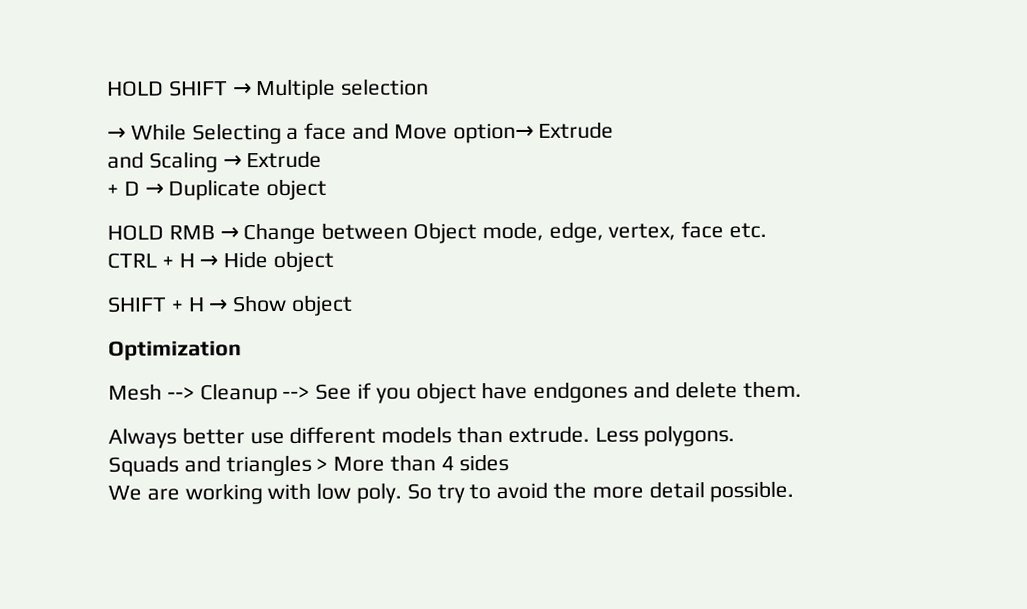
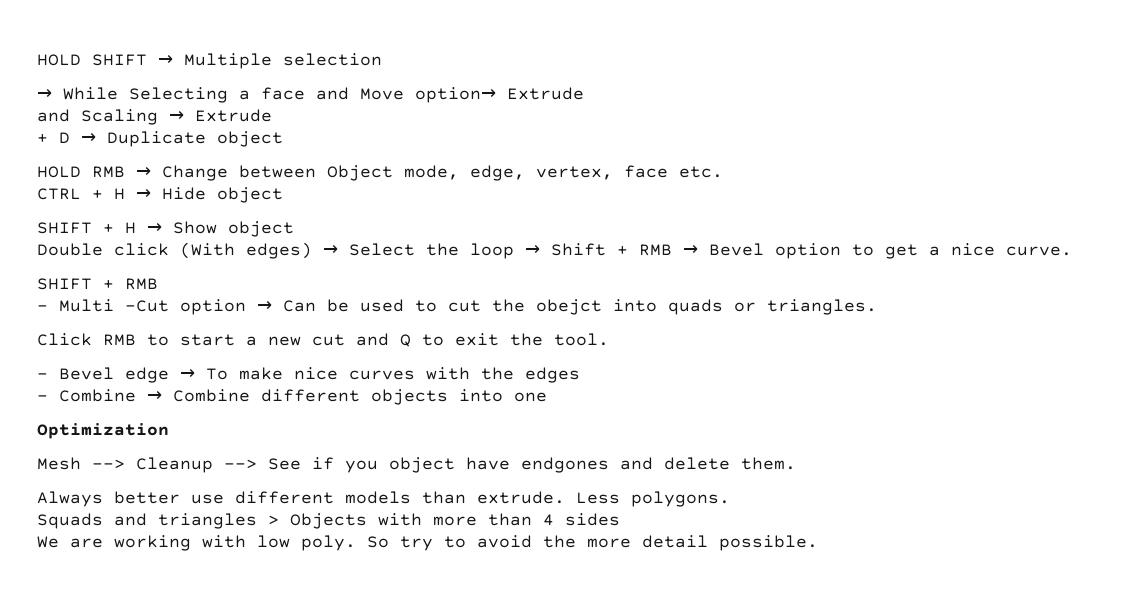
(354, 305) none -> [37,242,1072,259] [37,278,158,290] [37,299,877,315] [37,333,609,347] [37,367,580,383] [37,389,547,405] // Double click (With edges) → Select the loop → Shift + RMB → Bevel option to get a nice curve. // SHIFT + RMB // - Multi -Cut option → Can be used to cut the obejct into quads or triangles. // Click RMB to start a new cut and Q to exit the tool. // - Bevel edge → To make nice curves with the edges // - Combine → Combine different objects into one
[333,456,386,472] More -> [290,513,477,529] Objects with more

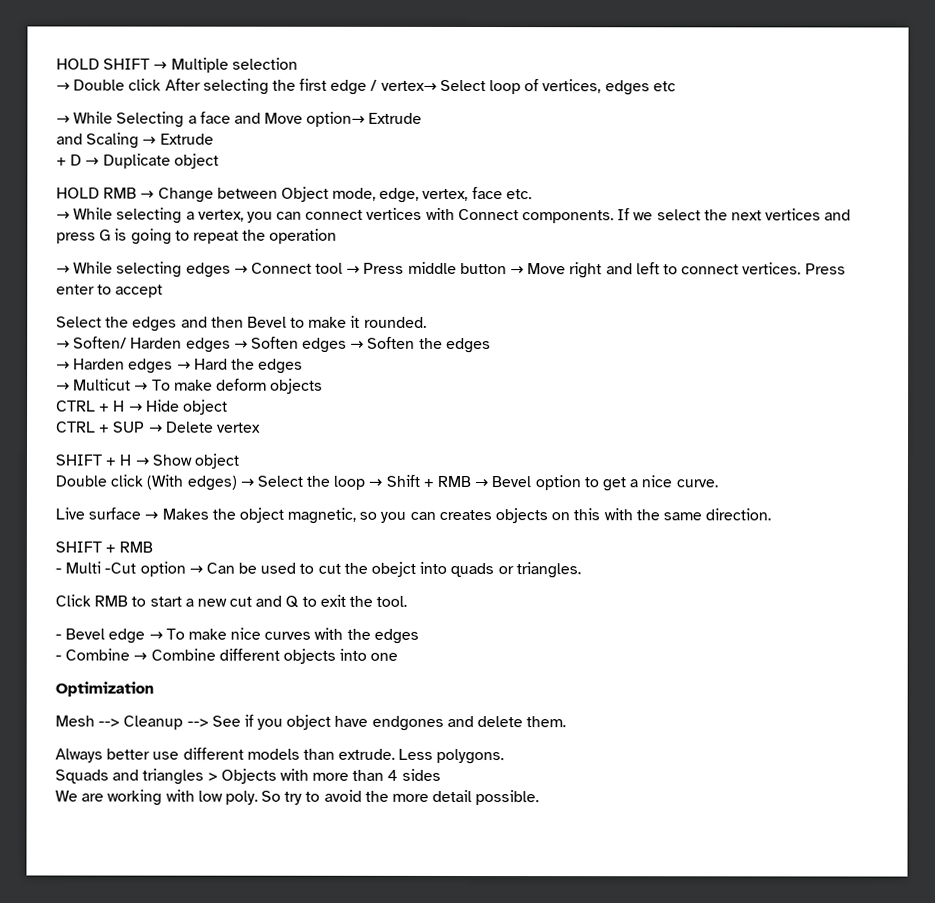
(382, 59) none -> [56,78,676,96] // → Double click After selecting the first edge / vertex→ Select loop of vertices, edges etc
(723, 172) none -> [56,207,852,224] [56,228,338,245] [56,261,846,279] [56,284,164,298] [56,315,427,332] [56,336,491,354] [56,358,304,374] [56,378,324,394] // → While selecting a vertex, you can connect vertices with Connect components. If we select the next vertices and press G is going to repeat the operation // → While selecting edges → Connect tool → Press middle button → Move right and left to connect vertices. Press enter to accept // Select the edges and then Bevel to make it rounded. // → Soften/ Harden edges → Soften edges → Soften the edges // → Harden edges → Hard the edges // → Multicut → To make deform objects
(283, 195) none -> [56,421,261,433] // CTRL + SUP → Delete vertex
(1072, 251) none -> [55,507,772,524] // Live surface → Makes the object magnetic, so you can creates objects on this with the same direction.

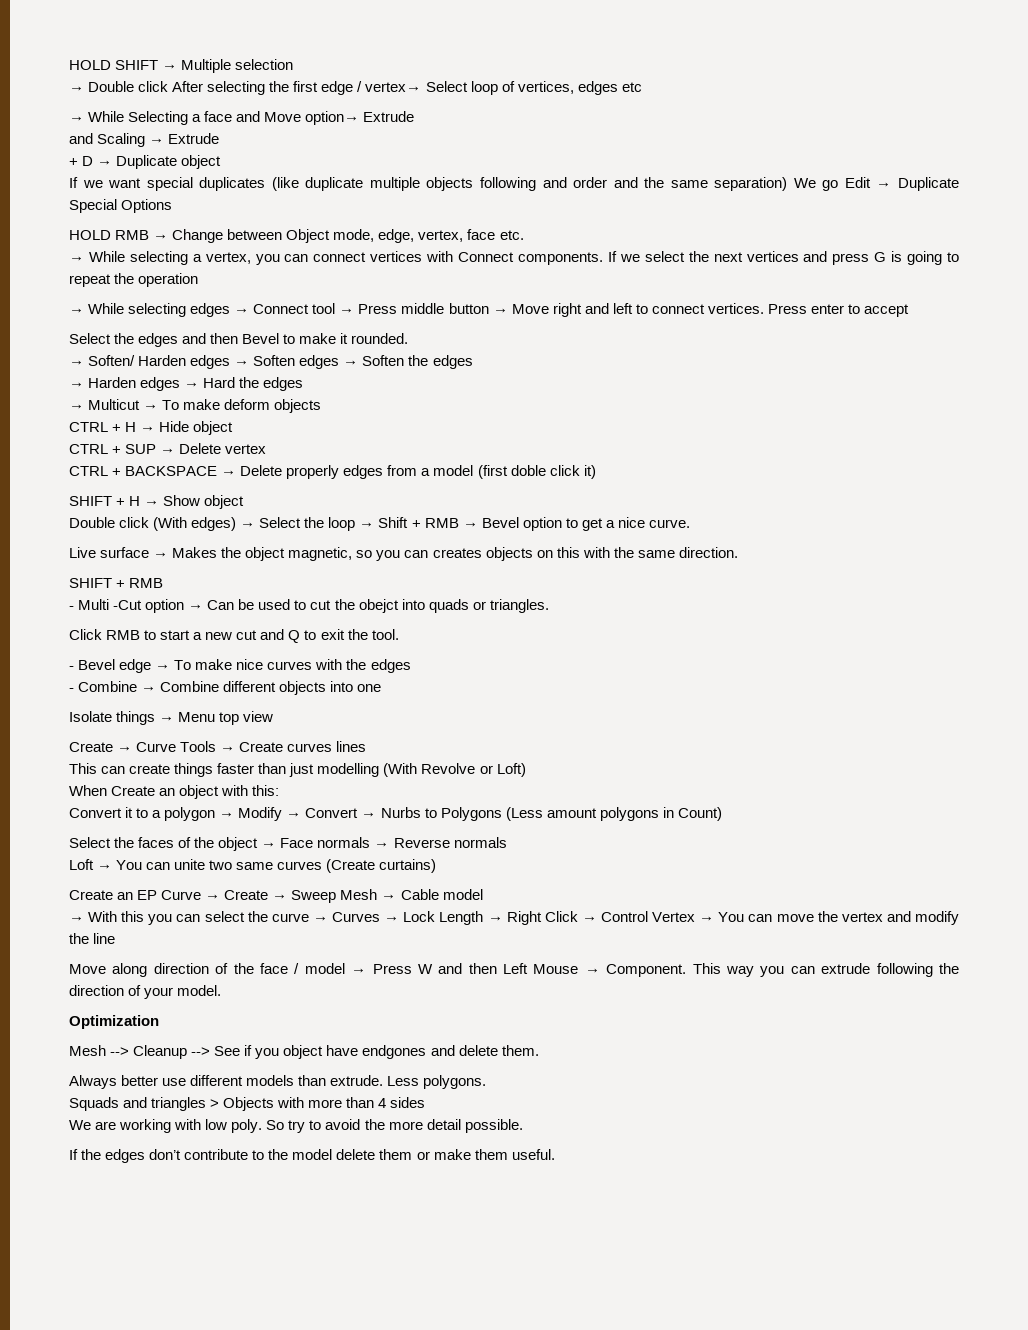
(219, 161) none -> [69,177,959,191] [69,199,173,213] // If we want special duplicates (like duplicate multiple objects following and order and the same separation) We go Edit → Duplicate Special Options
(261, 427) none -> [69,465,596,479] // CTRL + BACKSPACE → Delete properly edges from a model (first doble click it)
(399, 656) none -> [69,711,274,725] [69,741,367,752] [69,763,526,777] [69,785,280,799] [69,807,722,821] [69,837,507,851] [69,859,437,873] [69,889,483,903] [69,911,960,925] [69,933,116,944] [69,963,960,977] [69,985,222,999] // Isolate things → Menu top view // Create → Curve Tools → Create curves lines // This can create things faster than just modelling (With Revolve or Loft) // When Create an object with this: // Convert it to a polygon → Modify → Convert → Nurbs to Polygons (Less amount polygons in Count) // Select the faces of the object → Face normals → Reverse normals // Loft → You can unite two same curves (Create curtains) // Create an EP Curve → Create → Sweep Mesh → Cable model // → With this you can select the curve → Curves → Lock Length → Right Click → Control Vertex → You can move the vertex and modify the line // Move along direction of the face / model → Press W and then Left Mouse → Component. This way you can extrude following the direction of your model.
(540, 798) none -> [69,1149,555,1163] // If the edges don’t contribute to the model delete them or make them useful.

